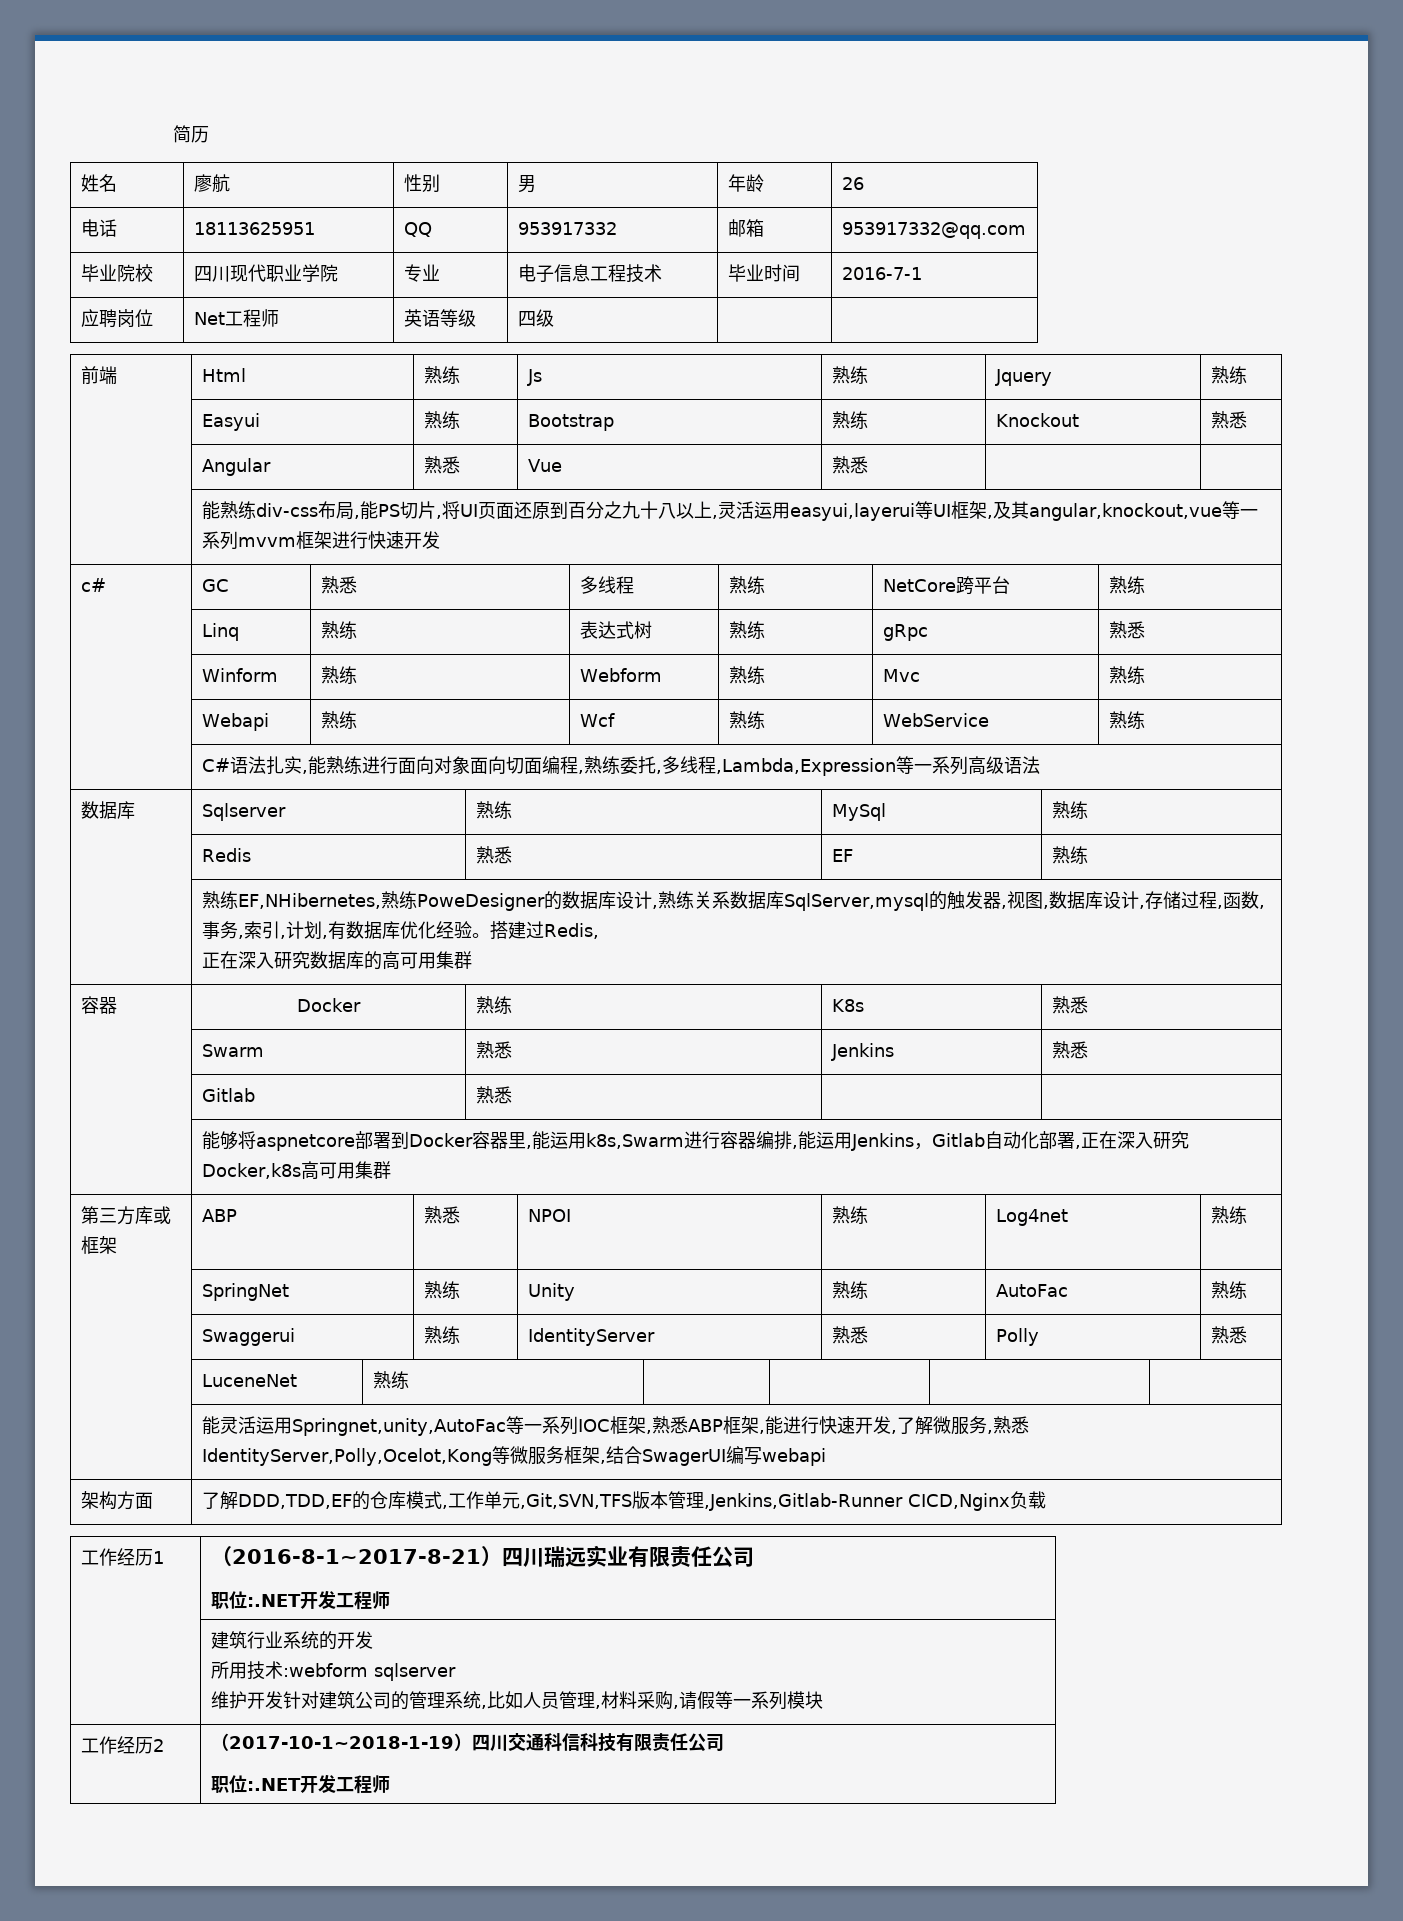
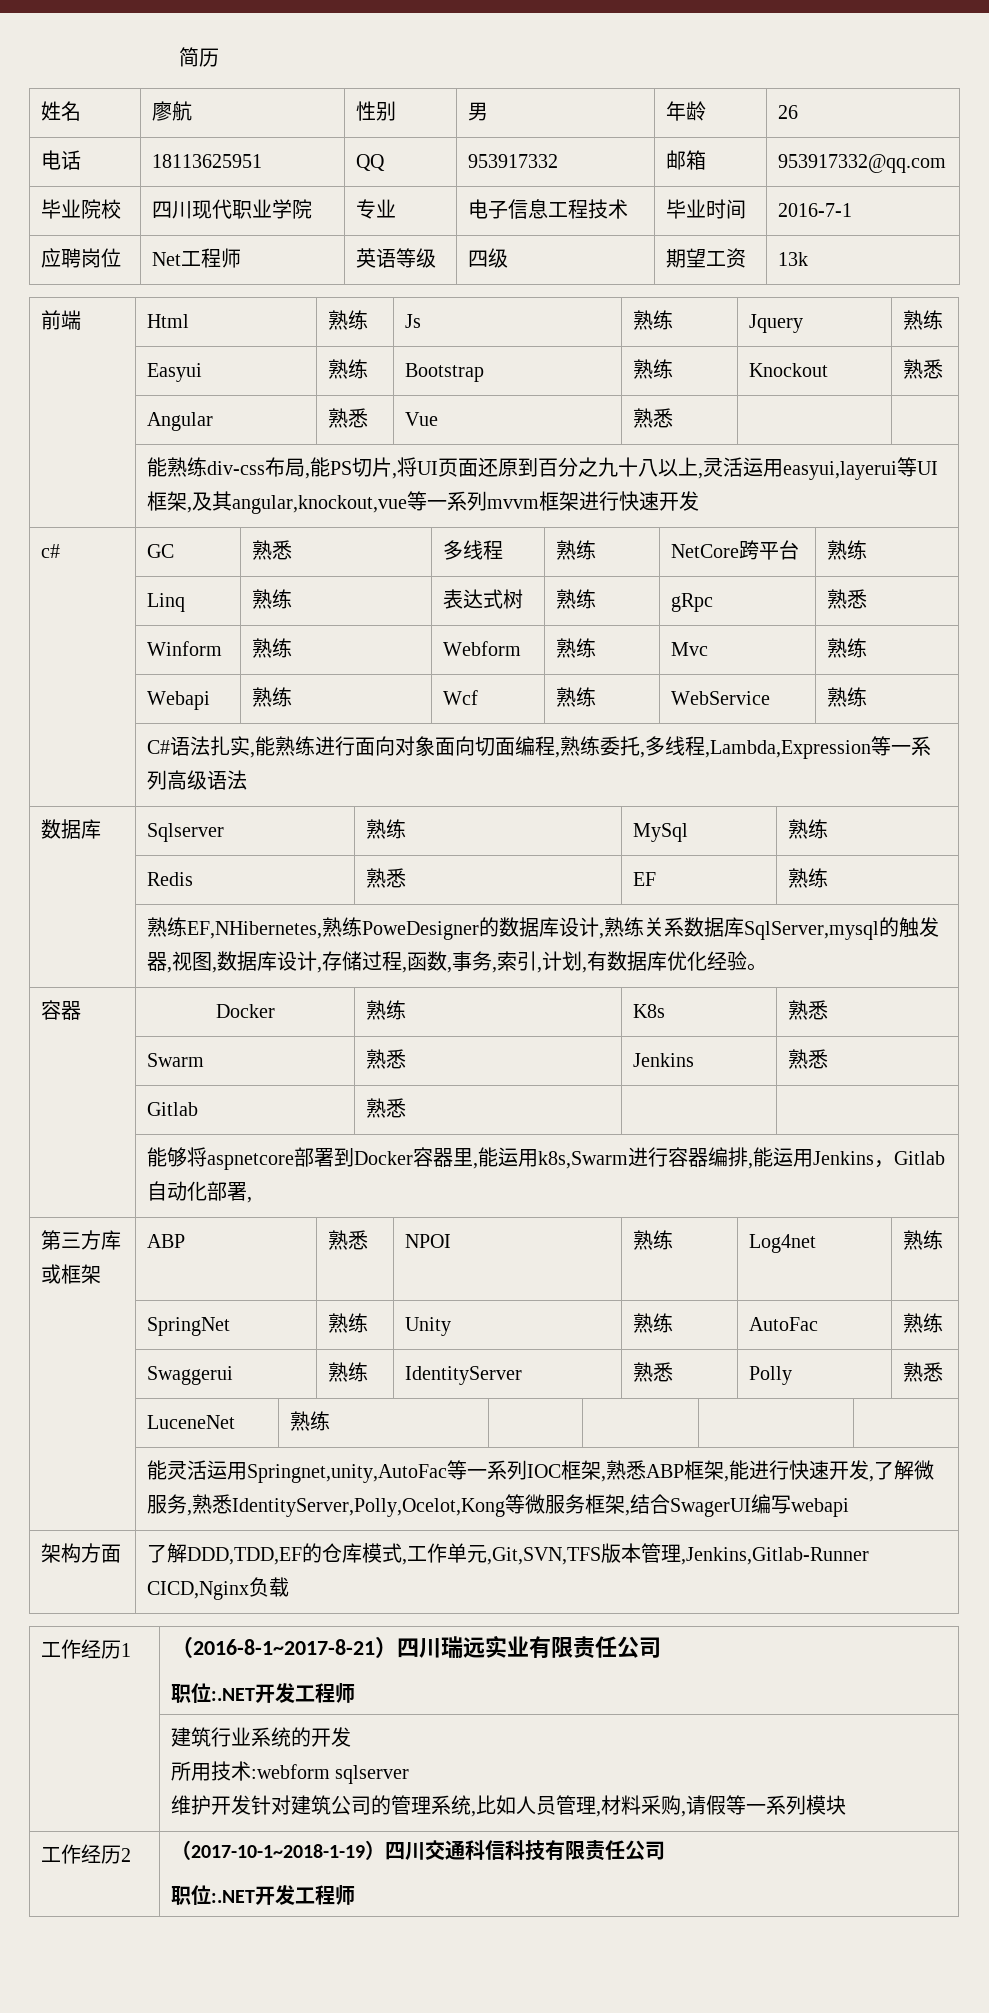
(554, 318) | -> [665,248,746,268] [777,252,808,266] 期望工资 | 13k
[489,921,599,940] [201,951,472,970] 搭建过Redis, // 正在深入研究数据库的高可用集群 -> (767, 967) none
[1080,1131,1189,1149] [201,1161,391,1180] 正在深入研究Docker,k8s高可用集群 -> (252, 1200) none

